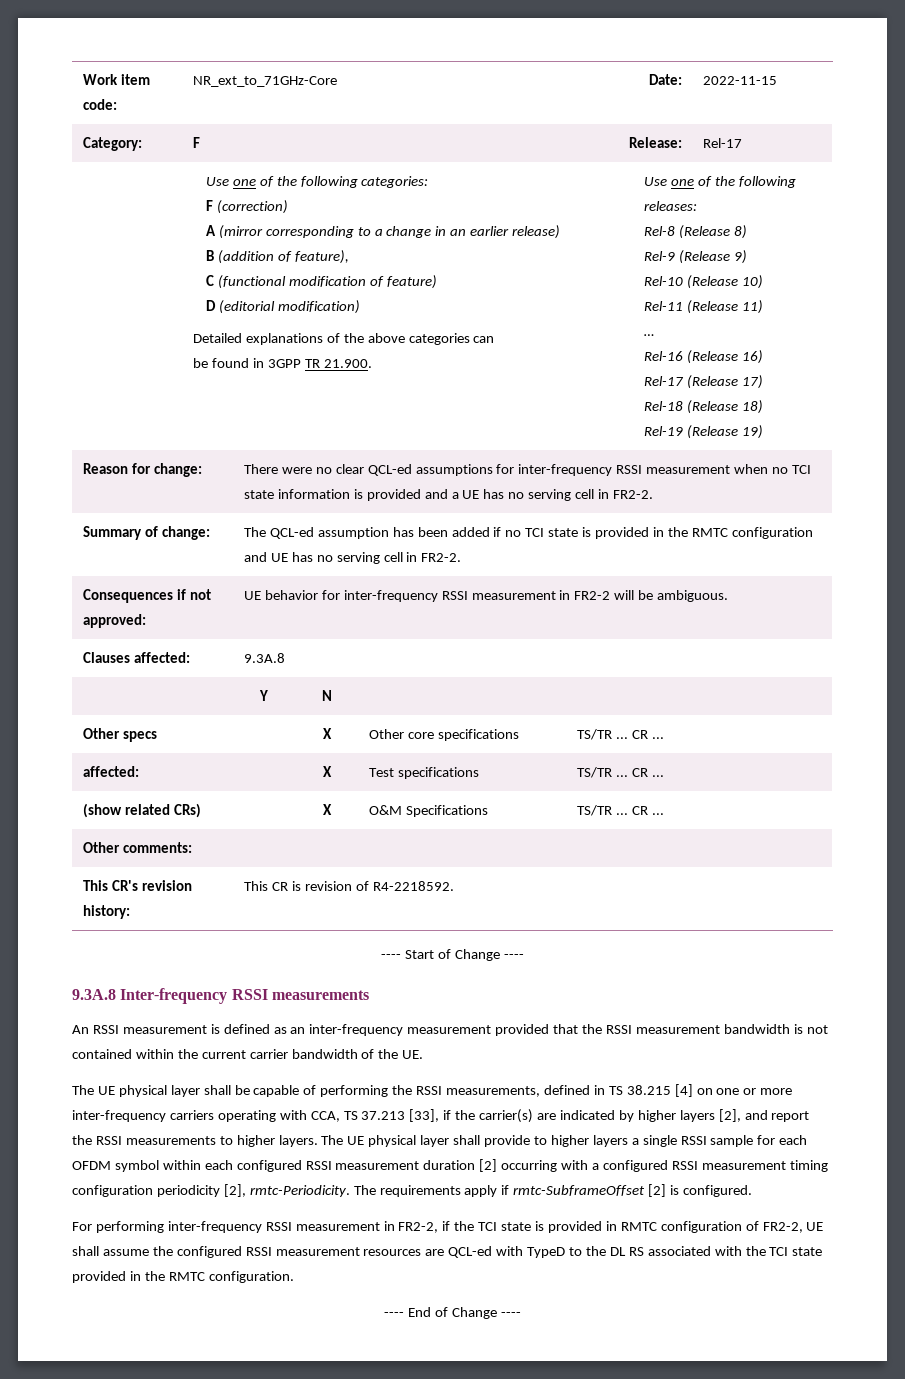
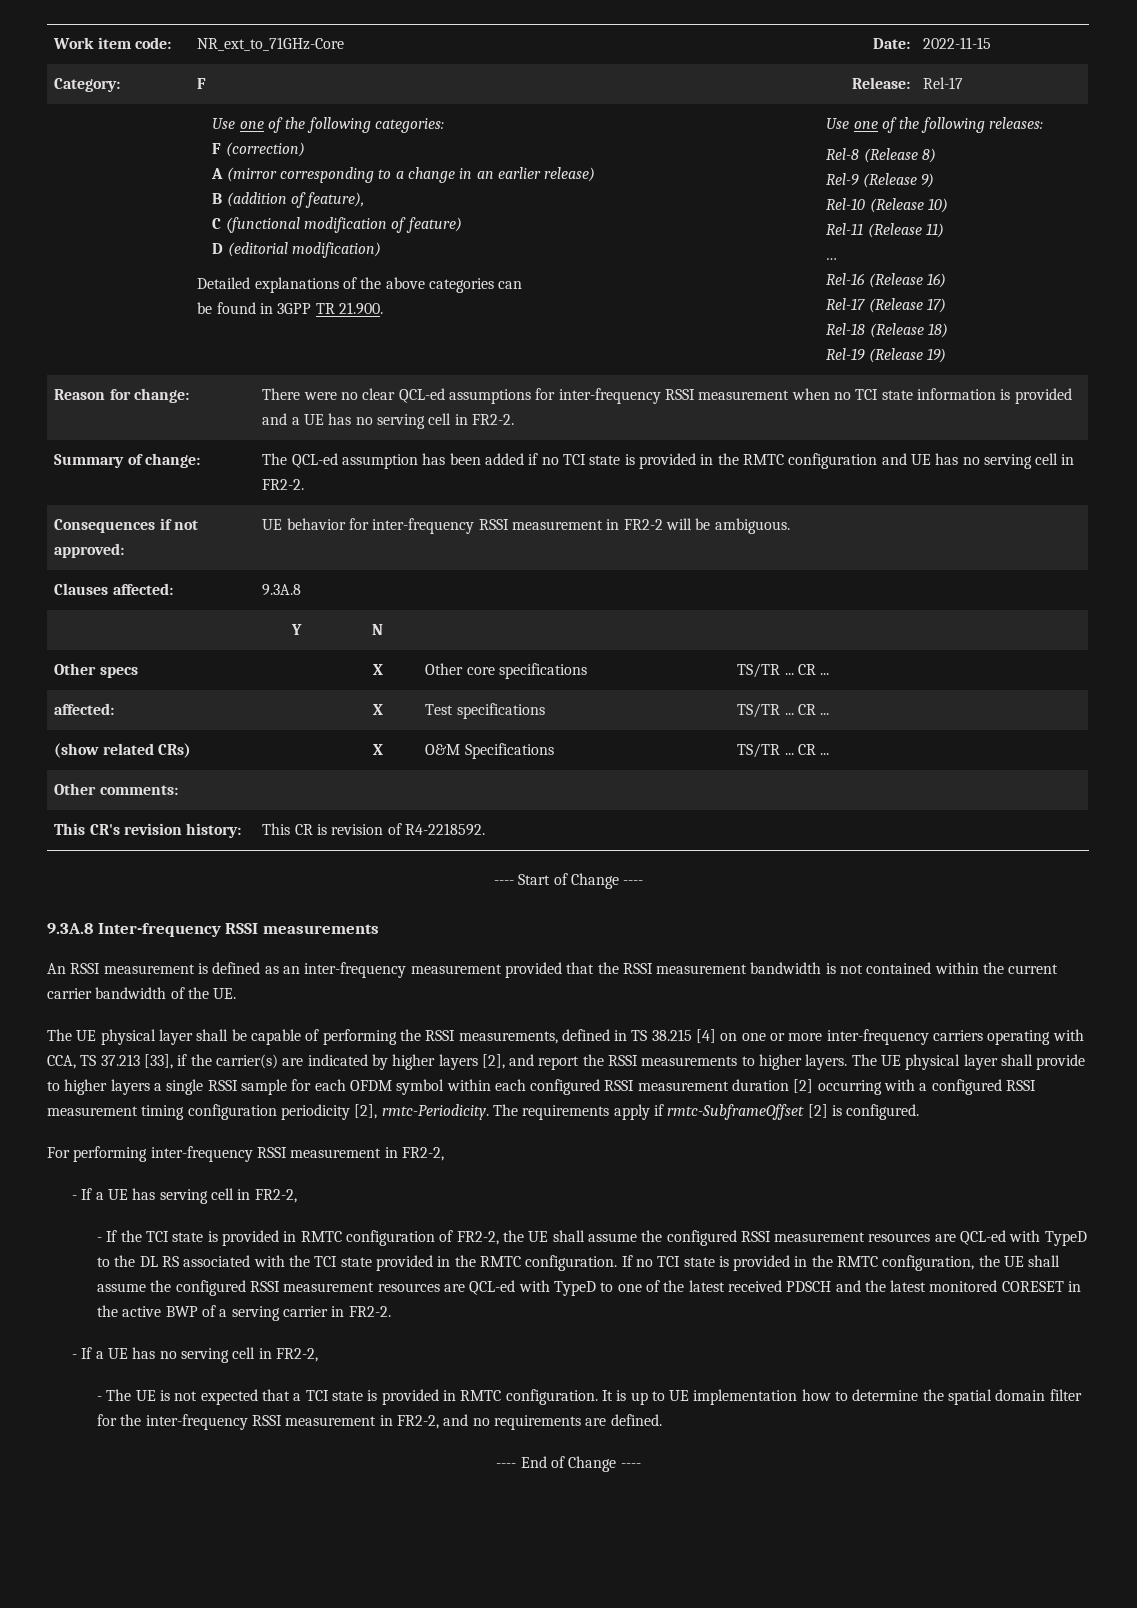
[442,1221,451,1231] if -> [72,1188,297,1204] [97,1230,118,1242] // - If a UE has serving cell in FR2-2, // - If
(803, 1227) none -> [502,1230,524,1242] the
(294, 1277) none -> [621,1255,1061,1271] [97,1280,1082,1296] [97,1305,391,1321] [72,1347,318,1363] [97,1389,1082,1405] [97,1414,662,1430] If no TCI state is provided in the RMTC configuration, the UE shall assume the configured RSSI measurement resources are QCL-ed with TypeD to one of the latest received PDSCH and the latest monitored CORESET in the active BWP of a serving carrier in FR2-2. // - If a UE has no serving cell in FR2-2, // - The UE is not expected that a TCI state is provided in RMTC configuration. It is up to UE implementation how to determine the spatial domain filter for the inter-frequency RSSI measurement in FR2-2, and no requirements are defined.

